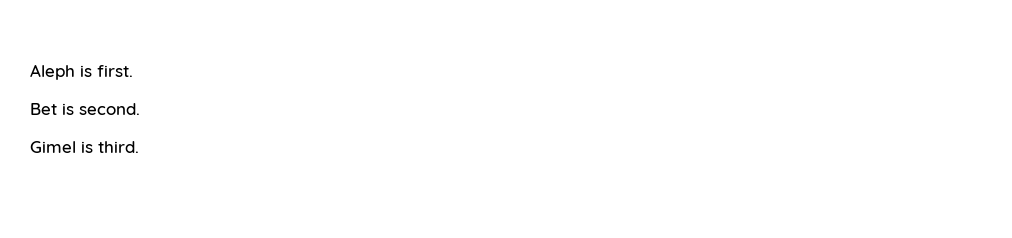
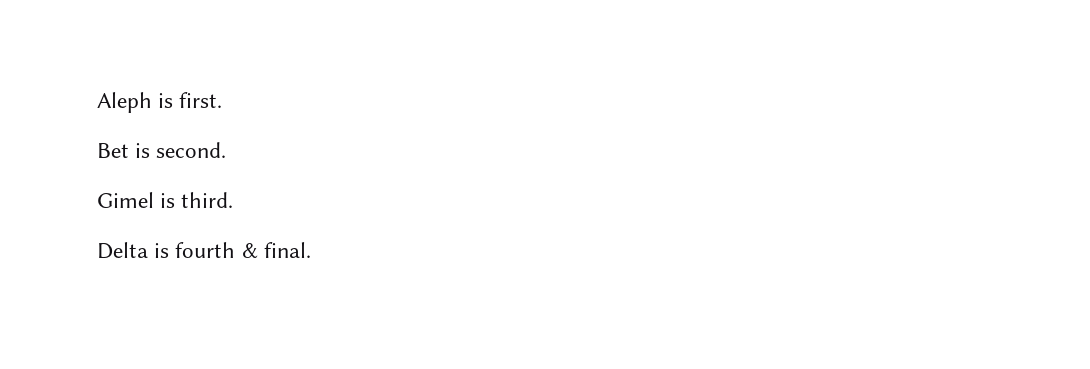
(139, 147) none -> [97,242,311,259] // Delta is fourth & final.

